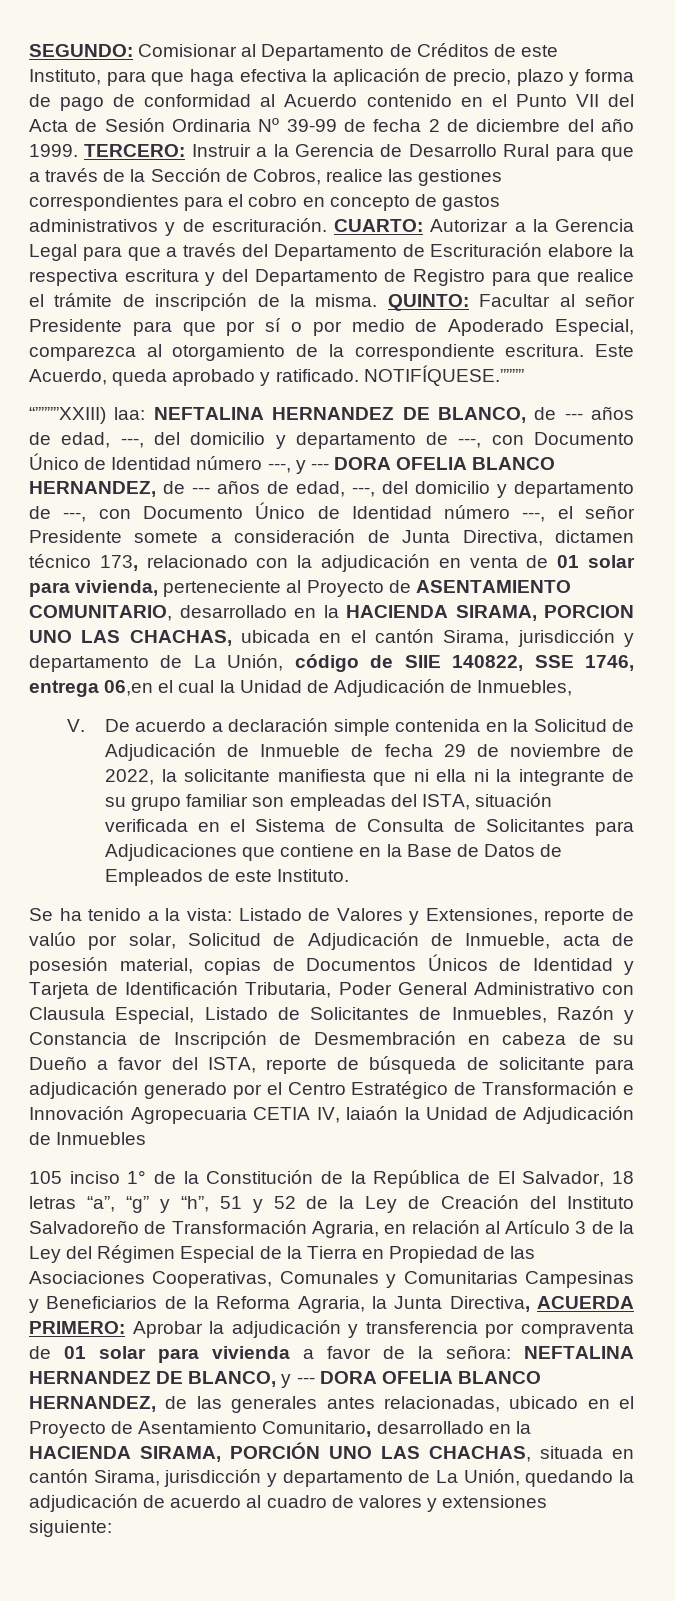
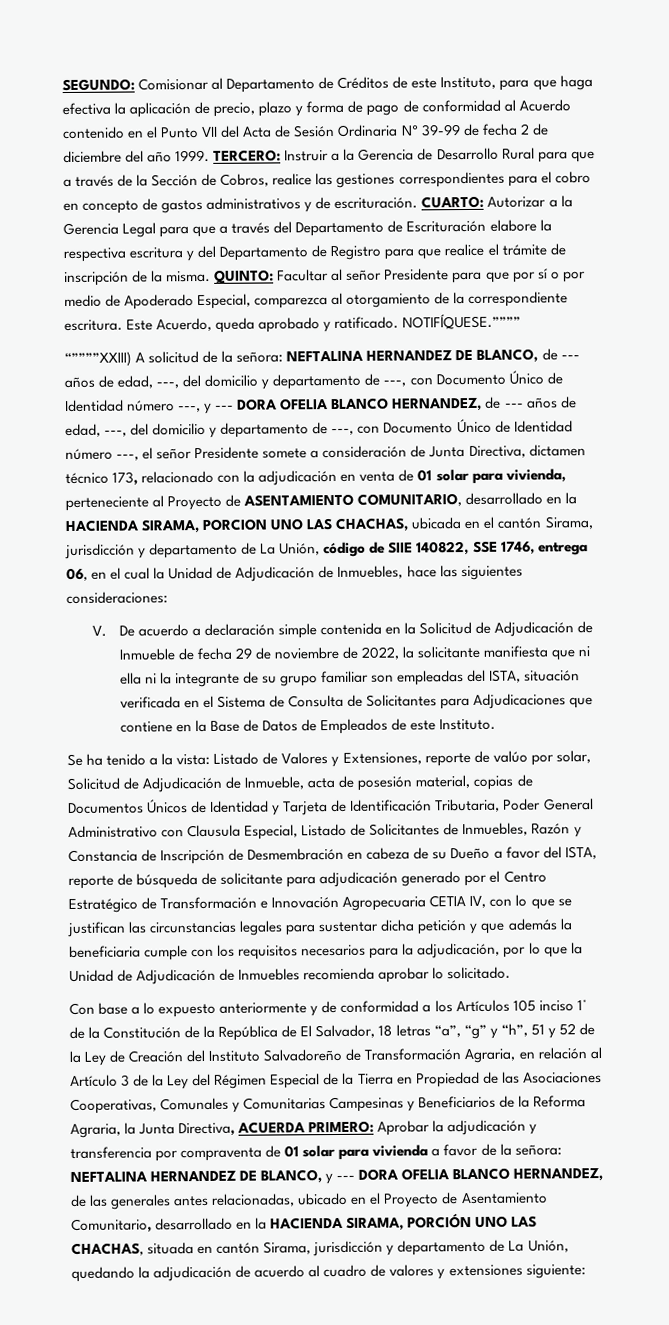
[114,407,146,420] laa: -> [135,350,284,364] A solicitud de la señora:
[104,680,154,696] 06,en -> [66,567,108,582] 06, en
(573, 688) none -> [406,565,523,581] [66,591,168,605] hace las siguientes consideraciones:
[346,1106,398,1120] laiaón -> [489,894,572,910] [67,918,573,938] [69,942,568,961] con lo que se justifican las circunstancias legales para sustentar dicha petición y que además la beneficiaria cumple con los requisitos necesarios para la adjudicación, por lo que
(147, 1138) // -> [303,966,512,983] [69,999,510,1018] recomienda aprobar lo solicitado. // Con base a lo expuesto anteriormente y de conformidad a los Artículos

